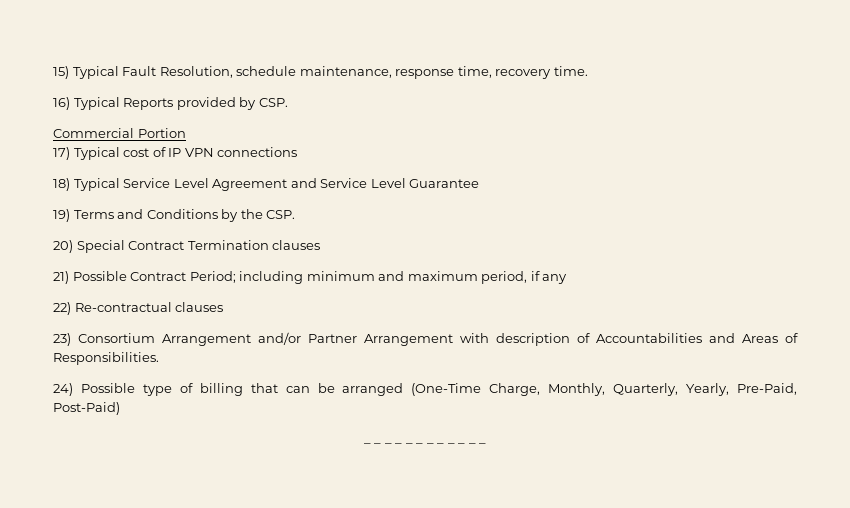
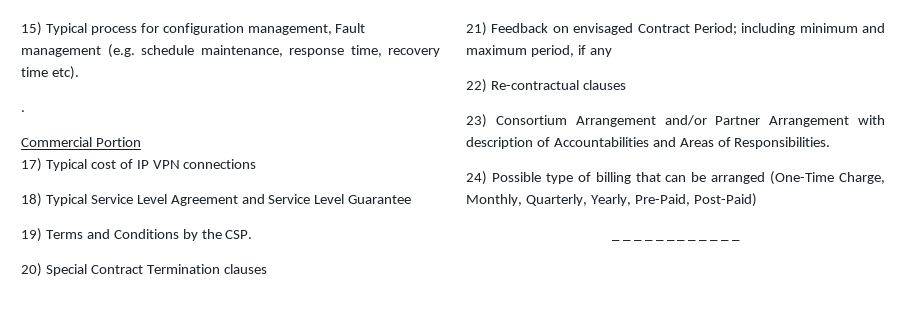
[122,66,233,78] Fault Resolution, -> [90,23,366,35] [21,44,135,58] process for configuration management, Fault management (e.g.
[553,66,588,76] [53,97,288,110] time. // 16) Typical Reports provided by CSP. -> [21,66,79,80] [21,110,25,112] time etc). // .
[72,271,127,281] Possible -> [491,23,634,35] Feedback on envisaged

